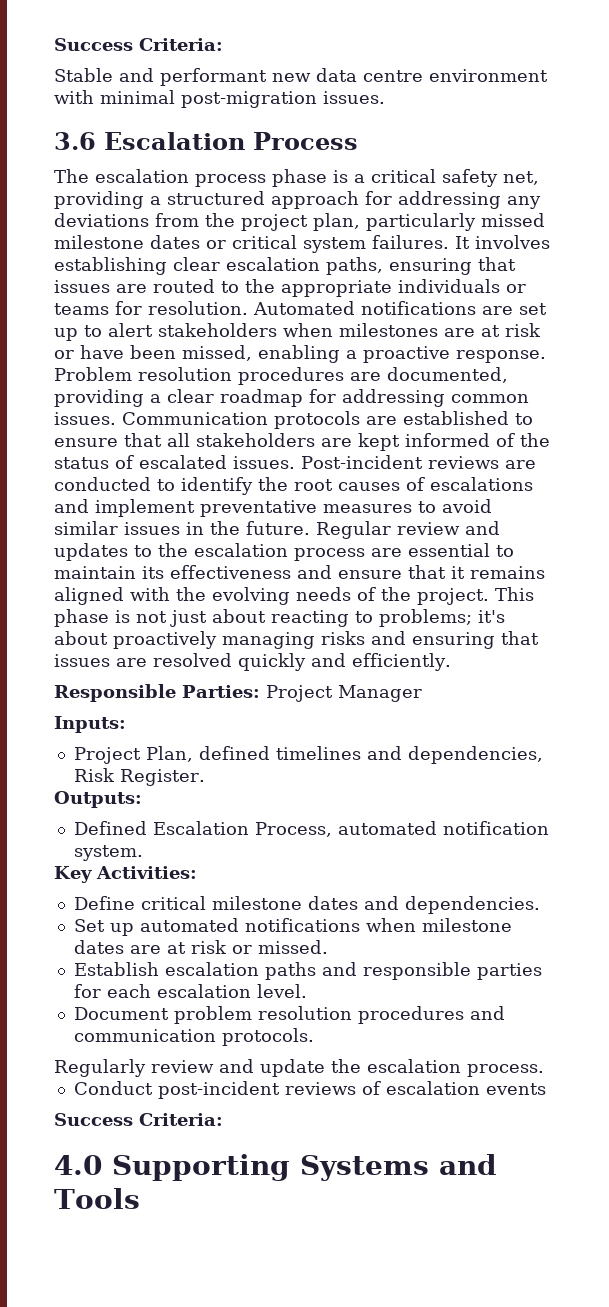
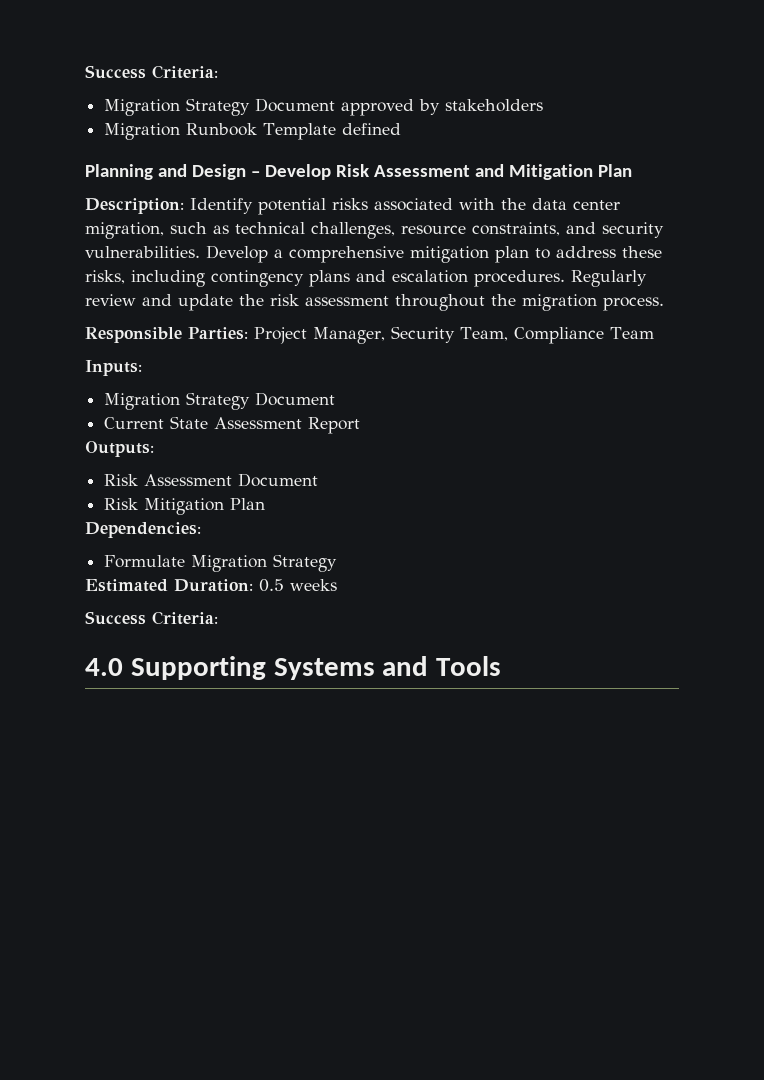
[54,38,223,51] [54,68,548,86] [54,90,385,108] [54,132,358,150] [54,169,539,187] [54,191,541,209] [54,213,545,231] [54,235,550,253] [54,257,516,275] [54,279,526,297] [54,301,547,315] [54,323,541,341] [54,345,546,363] [54,367,508,385] [54,389,529,407] [54,411,533,429] [54,433,550,451] [54,455,536,469] [54,477,533,495] [54,499,492,517] [54,521,500,539] [54,543,514,561] [54,565,545,579] [54,587,534,605] [54,609,505,627] [54,631,539,649] [54,653,451,671] [54,684,422,702] [54,716,126,733] [73,746,543,764] [73,768,205,786] [54,791,142,808] [73,821,549,837] [73,845,143,861] [54,866,197,883] [73,896,540,914] [73,918,512,936] [73,940,328,954] [73,962,542,980] [73,984,307,998] [73,1006,505,1024] [73,1028,314,1046] Success Criteria: // Stable and performant new data centre environment with minimal post-migration issues. // 3.6 Escalation Process // The escalation process phase is a critical safety net, providing a structured approach for addressing any deviations from the project plan, particularly missed milestone dates or critical system failures. It involves establishing clear escalation paths, ensuring that issues are routed to the appropriate individuals or teams for resolution. Automated notifications are set up to alert stakeholders when milestones are at risk or have been missed, enabling a proactive response. Problem resolution procedures are documented, providing a clear roadmap for addressing common issues. Communication protocols are established to ensure that all stakeholders are kept informed of the status of escalated issues. Post-incident reviews are conducted to identify the root causes of escalations and implement preventative measures to avoid similar issues in the future. Regular review and updates to the escalation process are essential to maintain its effectiveness and ensure that it remains aligned with the evolving needs of the project. This phase is not just about reacting to problems; it's about proactively managing risks and ensuring that issues are resolved quickly and efficiently. // Responsible Parties: Project Manager // Inputs: // Project Plan, defined timelines and dependencies, Risk Register. // Outputs: // Defined Escalation Process, automated notification system. // Key Activities: // Define critical milestone dates and dependencies. // Set up automated notifications when milestone dates are at risk or missed. // Establish escalation paths and responsible parties for each escalation level. // Document problem resolution procedures and communication protocols. // -> [85,65,218,79] [104,98,544,116] [104,123,402,140] [85,164,632,180] [85,198,620,215] [85,222,664,239] [85,245,662,263] [85,270,565,287] Success Criteria: // Migration Strategy Document approved by stakeholders // Migration Runbook Template defined // Planning and Design – Develop Risk Assessment and Mitigation Plan // Description: Identify potential risks associated with the data center migration, such as technical challenges, resource constraints, and security vulnerabilities. Develop a comprehensive mitigation plan to address these risks, including contingency plans and escalation procedures.
[367,1059,544,1077] [73,1081,546,1099] escalation process. // Conduct post-incident reviews of escalation events -> [270,294,664,311] [85,326,654,344] [85,360,142,376] [104,392,336,410] [104,416,361,434] [85,441,154,457] [104,473,319,487] [104,498,266,515] [85,522,201,538] [104,554,338,572] [85,579,337,592] risk assessment throughout the migration process. // Responsible Parties: Project Manager, Security Team, Compliance Team // Inputs: // Migration Strategy Document // Current State Assessment Report // Outputs: // Risk Assessment Document // Risk Mitigation Plan // Dependencies: // Formulate Migration Strategy // Estimated Duration: 0.5 weeks

